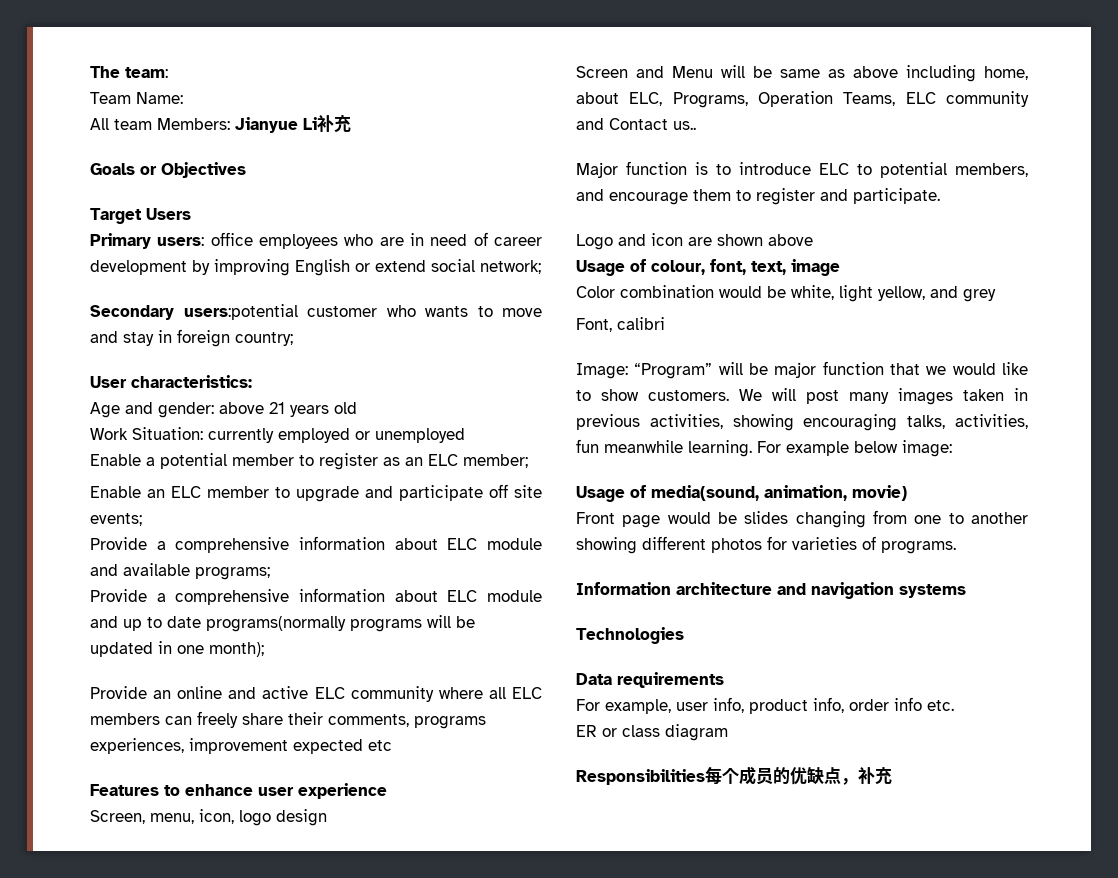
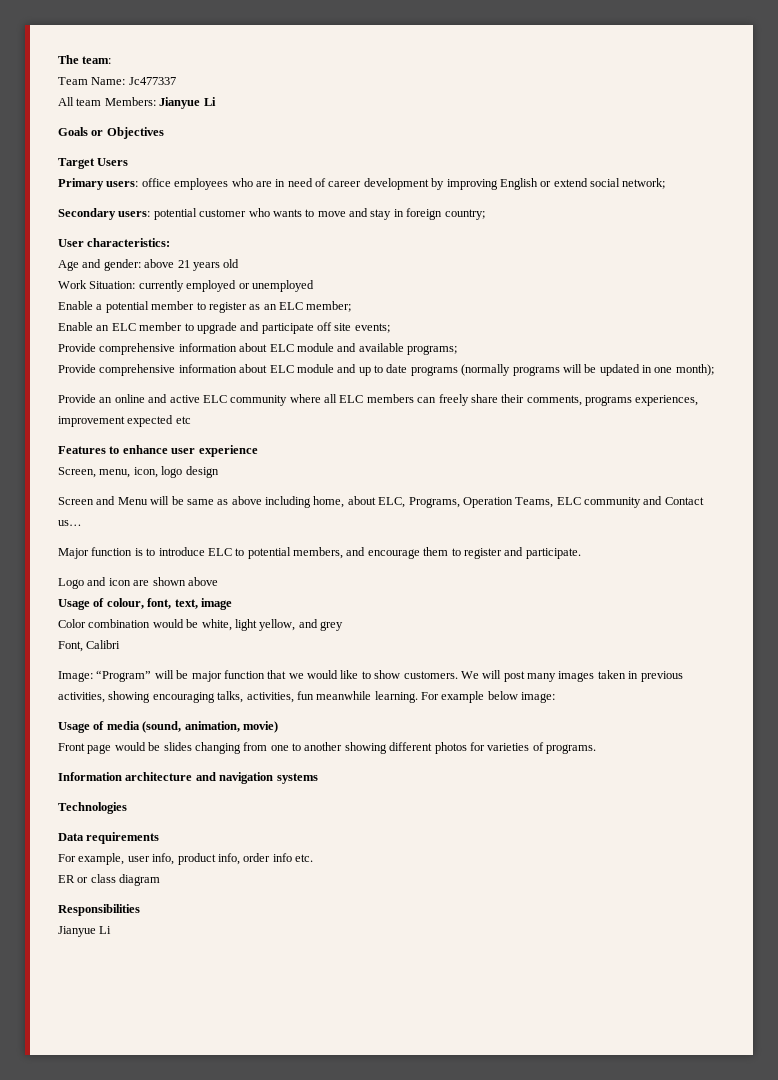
(183, 98) none -> [128,77,176,85] Jc477337
[317,115,351,133] 补充 -> (216, 101) none
[183,304,298,320] users:potential -> [118,208,197,220] users: potential
[156,541,166,550] a -> (96, 347) none
[156,593,166,602] a -> (96, 368) none
[206,616,346,632] programs(normally -> [410,364,511,376] programs (normally
[673,121,696,130] us.. -> [58,520,82,526] us…
[617,317,665,330] calibri -> [86,640,121,649] Calibri
[651,485,759,501] media(sound, -> [106,721,182,733] media (sound,
[705,766,892,785] 每个成员的优缺点，补充 -> [58,926,112,937] // Jianyue Li

